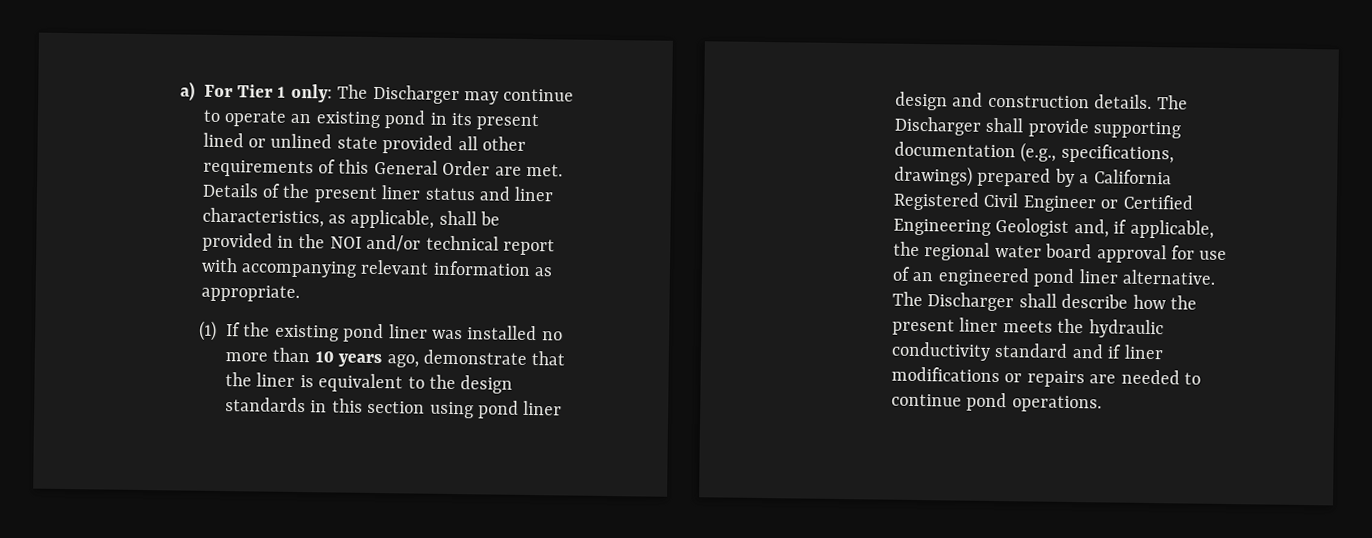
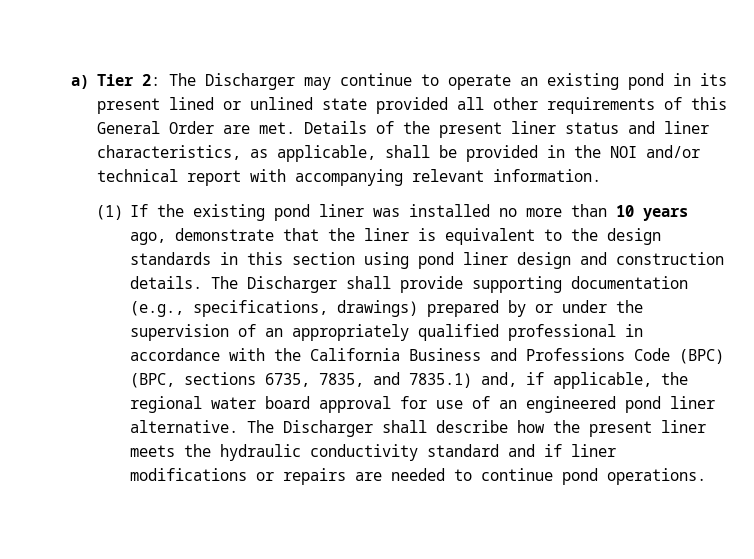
[203,83,333,103] For Tier 1 only: -> [97,74,161,86] Tier 2:
[432,260,554,277] [200,284,300,303] information as appropriate. -> [493,169,602,182] information.
[1079,169,1172,185] [893,191,1193,213] [893,217,1070,237] a California Registered Civil Engineer or Certified Engineering Geologist -> [535,300,644,313] [130,324,644,341] [130,348,725,364] [130,372,473,388] or under the supervision of an appropriately qualified professional in accordance with the California Business and Professions Code (BPC) (BPC, sections 6735, 7835, and 7835.1)

